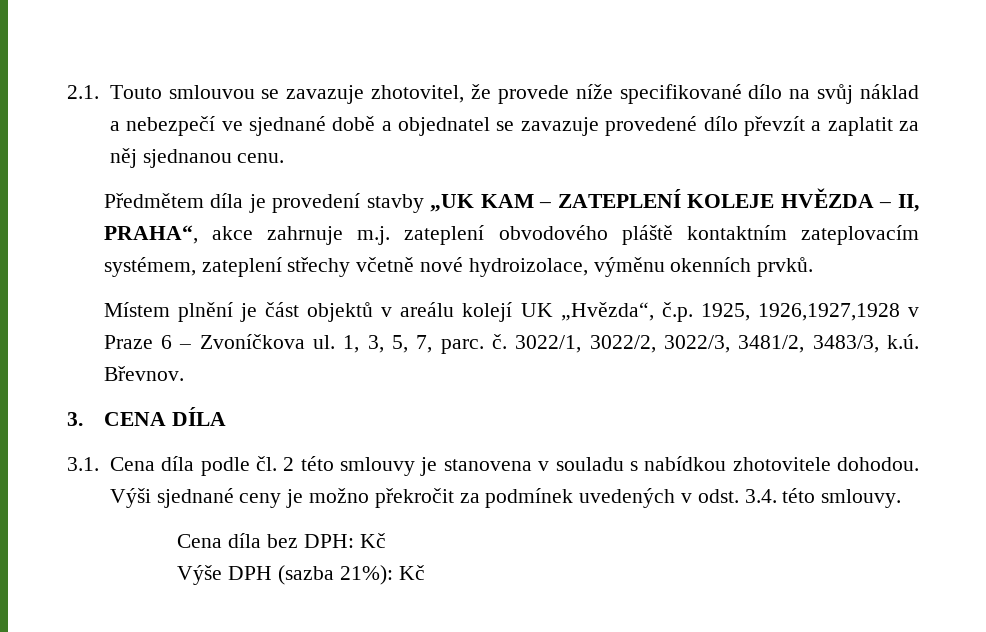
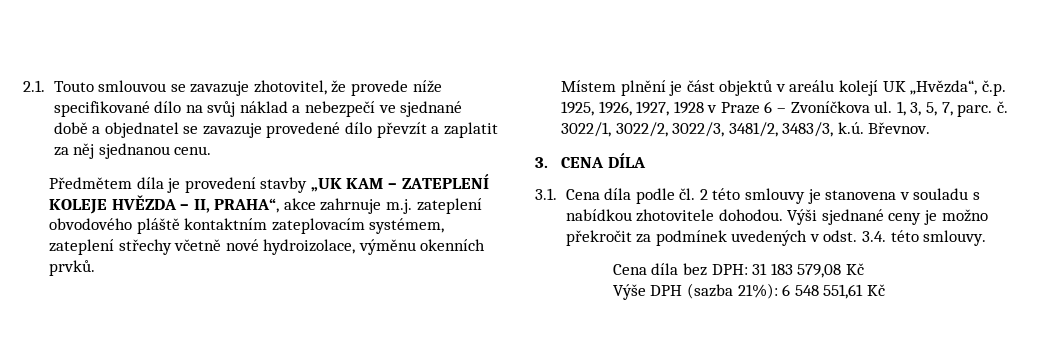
[757,303,900,321] 1926,1927,1928 -> [598,101,704,116] 1926, 1927, 1928
(354, 541) none -> [752,263,842,278] 31 183 579,08
(393, 575) none -> [782,284,864,299] 6 548 551,61

